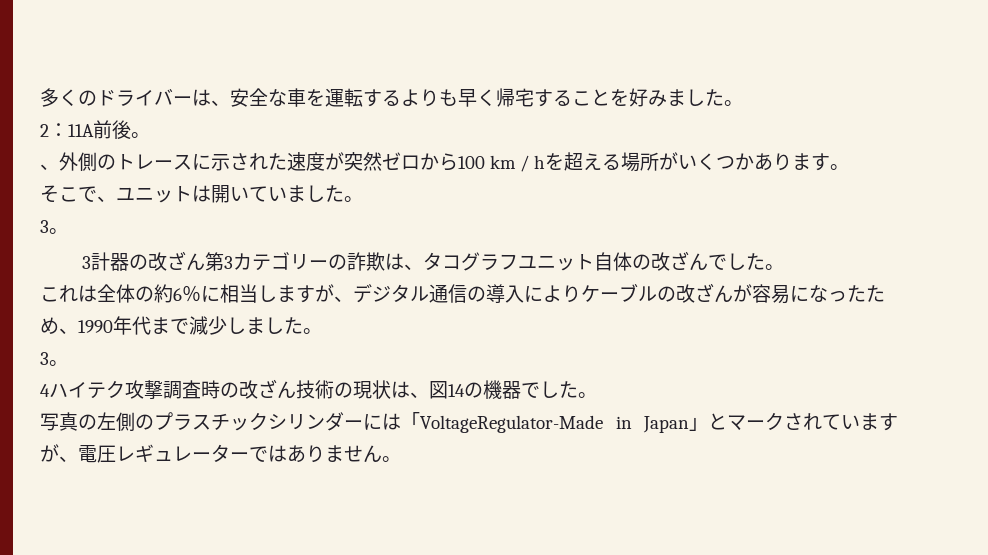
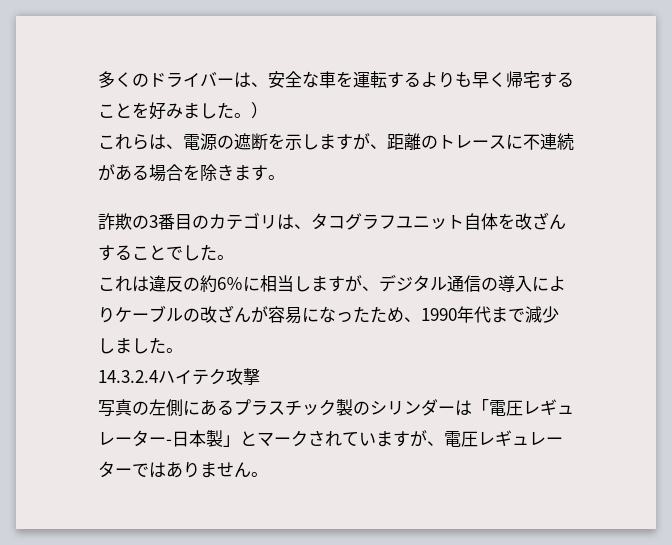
[40,120,150,139] [40,152,850,172] [40,185,363,203] [40,220,68,234] [82,251,386,271] // 2：11A前後。 // 、外側のトレースに示された速度が突然ゼロから100 km / hを超える場所がいくつかあります。 // そこで、ユニットは開いていました。 // 3。 // 3計器の改ざん第3カテゴリーの詐欺 -> [251,102,268,119] [98,133,574,151] [98,164,285,182] [98,212,277,230] ） // これらは、電源の遮断を示しますが、距離のトレースに不連続がある場合を除きます。 // 詐欺の3番目のカテゴリ
[632,251,709,271] の改ざん -> [498,212,566,230] [98,245,166,261] を改ざんすること
[97,284,135,303] 全体 -> [149,275,183,292] 違反
[40,352,68,366] [40,384,50,397] 3。 // 4 -> [98,370,158,383] 14.3.2.4
[163,379,597,399] 調査時の改ざん技術の現状は、図14の機器でした。 -> (260, 376) none
[135,414,154,430] の -> [183,399,234,416] にある
(268, 421) none -> [336,399,370,416] 製の
[363,412,689,433] には「VoltageRegulator-Made in Japan -> [455,399,574,416] [98,430,223,447] は「電圧レギュレーター-日本製

